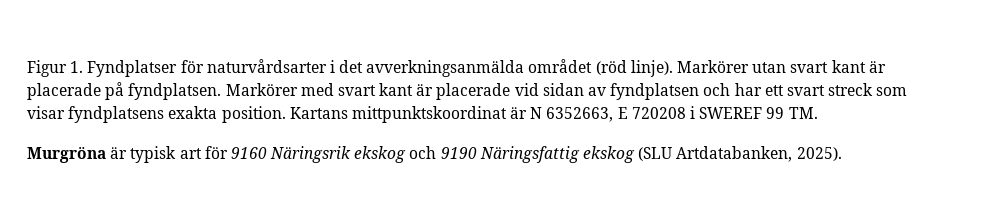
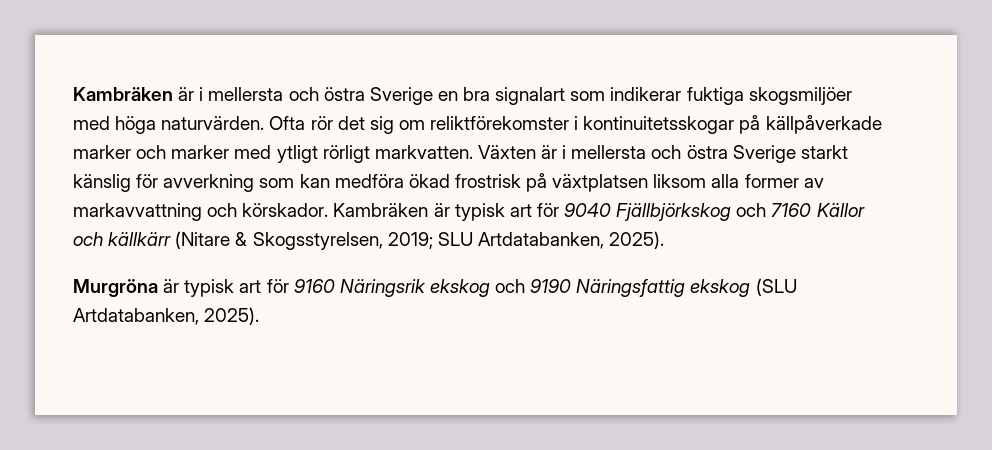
[27,59,886,77] [27,82,908,100] [27,106,818,123] Figur 1. Fyndplatser för naturvårdsarter i det avverkningsanmälda området (röd linje). Markörer utan svart kant är placerade på fyndplatsen. Markörer med svart kant är placerade vid sidan av fyndplatsen och har ett svart streck som visar fyndplatsens exakta position. Kartans mittpunktskoordinat är N 6352663, E 720208 i SWEREF 99 TM. -> [73,87,852,105] [73,115,882,134] [73,145,848,163] [73,173,824,192] [73,203,865,221] [73,231,665,250] Kambräken är i mellersta och östra Sverige en bra signalart som indikerar fuktiga skogsmiljöer med höga naturvärden. Ofta rör det sig om reliktförekomster i kontinuitetsskogar på källpåverkade marker och marker med ytligt rörligt markvatten. Växten är i mellersta och östra Sverige starkt känslig för avverkning som kan medföra ökad frostrisk på växtplatsen liksom alla former av markavvattning och körskador. Kambräken är typisk art för 9040 Fjällbjörkskog och 7160 Källor och källkärr (Nitare & Skogsstyrelsen, 2019; SLU Artdatabanken, 2025).

